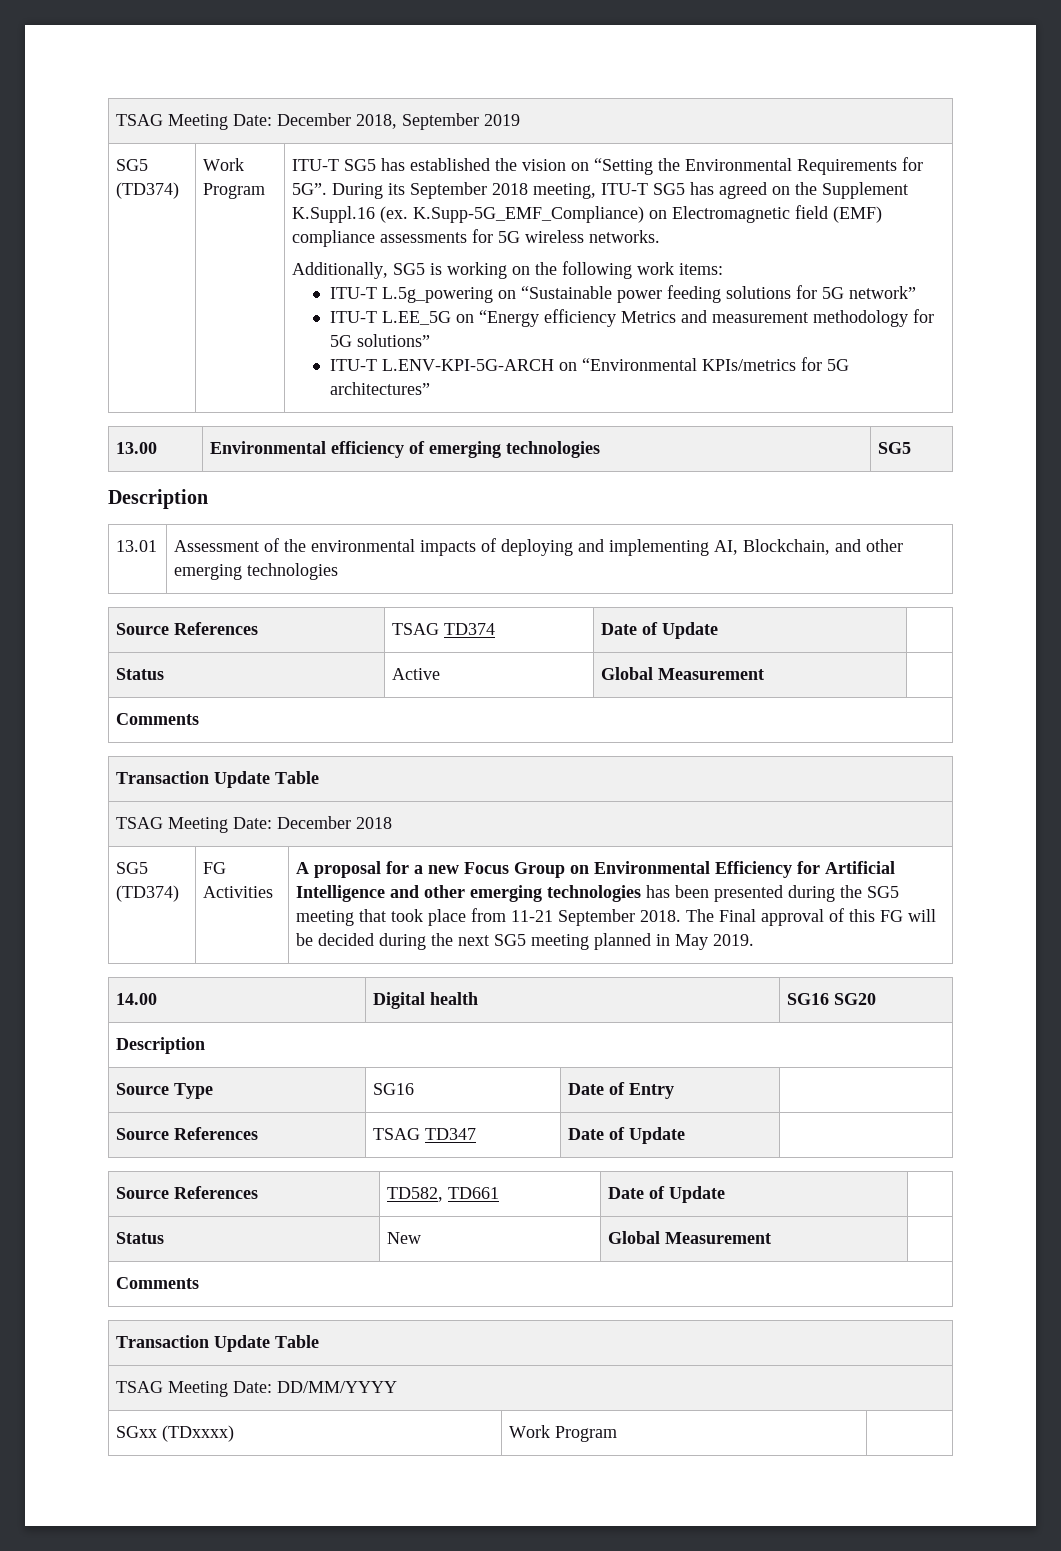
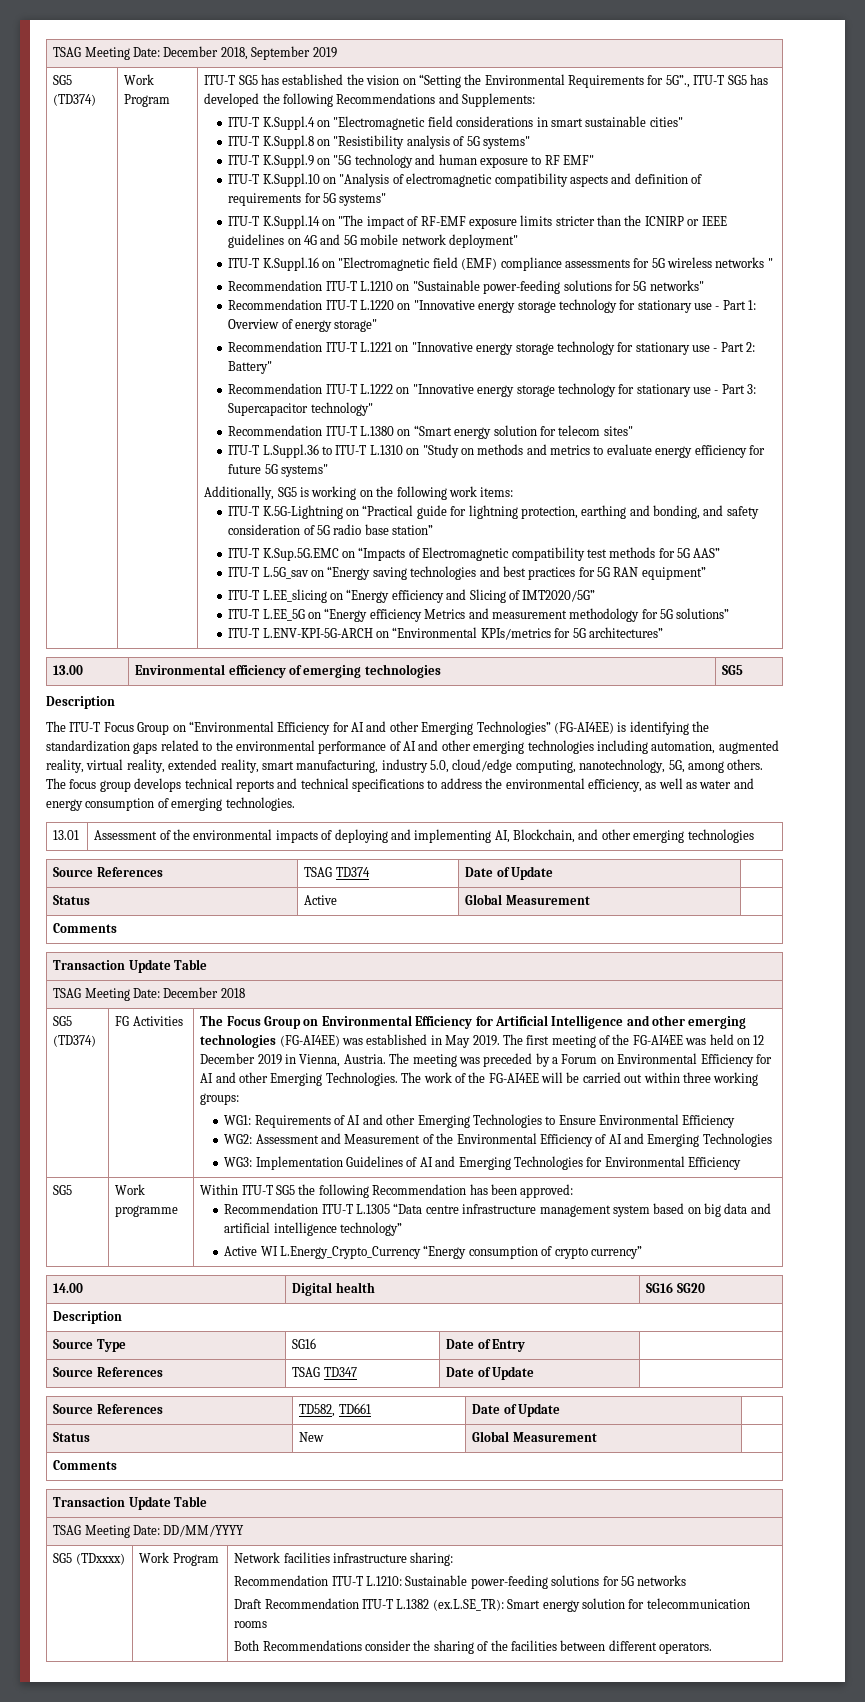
[292,182,909,199] [292,206,791,223] 5G”. During its September 2018 meeting, ITU-T SG5 has agreed on the Supplement K.Suppl.16 (ex. K.Supp-5G_EMF_Compliance) on Electromagnetic -> [665,74,768,88] [204,93,536,107] [228,116,683,130] [228,135,530,149] [228,154,595,168] [228,173,703,187] [228,193,387,206] [228,215,727,229] [228,234,518,248] [228,257,431,271] 5G”., ITU-T SG5 has developed the following Recommendations and Supplements: // ITU-T K.Suppl.4 on "Electromagnetic field considerations in smart sustainable cities" // ITU-T K.Suppl.8 on "Resistibility analysis of 5G systems" // ITU-T K.Suppl.9 on "5G technology and human exposure to RF EMF" // ITU-T K.Suppl.10 on "Analysis of electromagnetic compatibility aspects and definition of requirements for 5G systems" // ITU-T K.Suppl.14 on "The impact of RF-EMF exposure limits stricter than the ICNIRP or IEEE guidelines on 4G and 5G mobile network deployment" // ITU-T K.Suppl.16 on "Electromagnetic
[589,230,661,243] networks. -> [715,257,773,268] [228,280,704,294] [228,299,757,313] [228,319,378,332] [228,341,756,355] [228,361,273,374] [228,383,757,397] [228,402,373,416] [228,425,633,439] [228,444,765,458] [228,464,329,477] networks " // Recommendation ITU-T L.1210 on "Sustainable power-feeding solutions for 5G networks" // Recommendation ITU-T L.1220 on "Innovative energy storage technology for stationary use - Part 1: Overview of energy storage" // Recommendation ITU-T L.1221 on "Innovative energy storage technology for stationary use - Part 2: Battery" // Recommendation ITU-T L.1222 on "Innovative energy storage technology for stationary use - Part 3: Supercapacitor technology" // Recommendation ITU-T L.1380 on “Smart energy solution for telecom sites" // ITU-T L.Suppl.36 to ITU-T L.1310 on "Study on methods and metrics to evaluate energy efficiency for future 5G systems"
[381,285,916,303] L.5g_powering on “Sustainable power feeding solutions for 5G network” -> [262,505,759,519] [228,524,434,535] [228,547,721,561] [228,566,706,580] [228,589,596,603] K.5G-Lightning on “Practical guide for lightning protection, earthing and bonding, and safety consideration of 5G radio base station” // ITU-T K.Sup.5G.EMC on “Impacts of Electromagnetic compatibility test methods for 5G AAS” // ITU-T L.5G_sav on “Energy saving technologies and best practices for 5G RAN equipment” // ITU-T L.EE_slicing on “Energy efficiency and Slicing of IMT2020/5G”
(208, 499) none -> [46,721,709,735] [46,740,779,754] [46,759,764,773] [46,778,754,792] [46,797,295,811] // The ITU-T Focus Group on “Environmental Efficiency for AI and other Emerging Technologies” (FG-AI4EE) is identifying the standardization gaps related to the environmental performance of AI and other emerging technologies including automation, augmented reality, virtual reality, extended reality, smart manufacturing, industry 5.0, cloud/edge computing, nanotechnology, 5G, among others. The focus group develops technical reports and technical specifications to address the environmental efficiency, as well as water and energy consumption of emerging technologies.
[296,861,460,878] A proposal for a new -> [200,1015,224,1026] The
[646,885,900,902] [296,908,937,926] [296,933,755,950] has been presented during the SG5 meeting that took place from 11-21 September 2018. The Final approval of this FG will be decided during the next SG5 meeting planned in May 2019. -> [279,1034,765,1048] [200,1053,772,1067] [200,1072,759,1086] [200,1093,240,1105] [224,1114,736,1128] [224,1133,772,1147] [224,1156,742,1170] [53,1185,73,1195] [115,1184,146,1195] [115,1205,179,1217] [200,1184,574,1198] [224,1203,771,1217] [224,1222,403,1236] [224,1245,642,1259] (FG-AI4EE) was established in May 2019. The first meeting of the FG-AI4EE was held on 12 December 2019 in Vienna, Austria. The meeting was preceded by a Forum on Environmental Efficiency for AI and other Emerging Technologies. The work of the FG-AI4EE will be carried out within three working groups: // WG1: Requirements of AI and other Emerging Technologies to Ensure Environmental Efficiency // WG2: Assessment and Measurement of the Environmental Efficiency of AI and Emerging Technologies // WG3: Implementation Guidelines of AI and Emerging Technologies for Environmental Efficiency // SG5 | Work programme | Within ITU-T SG5 the following Recommendation has been approved: // Recommendation ITU-T L.1305 “Data centre infrastructure management system based on big data and artificial intelligence technology” // Active WI L.Energy_Crypto_Currency “Energy consumption of crypto currency”
[116,1426,158,1438] SGxx -> [53,1553,73,1563] SG5
(618, 1434) none -> [234,1552,454,1566] [234,1575,687,1589] [234,1598,750,1612] [234,1621,268,1628] [234,1640,713,1654] Network facilities infrastructure sharing: // Recommendation ITU-T L.1210: Sustainable power-feeding solutions for 5G networks // Draft Recommendation ITU-T L.1382 (ex.L.SE_TR): Smart energy solution for telecommunication rooms // Both Recommendations consider the sharing of the facilities between different operators.

